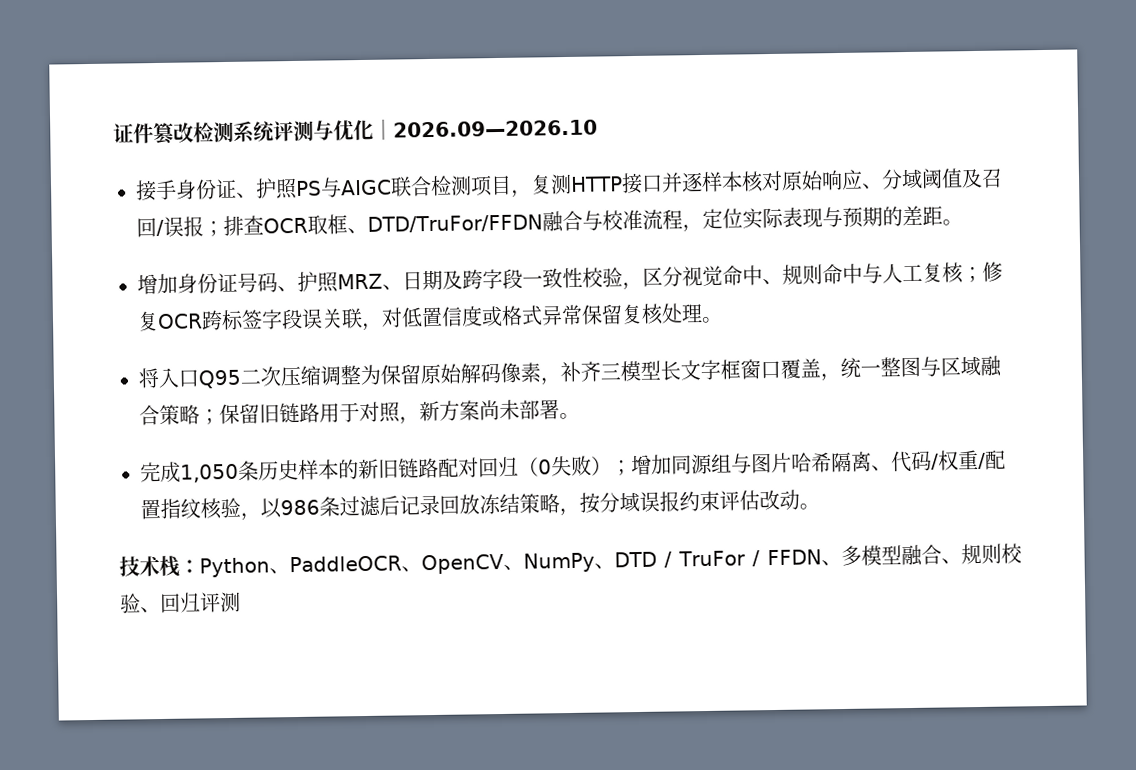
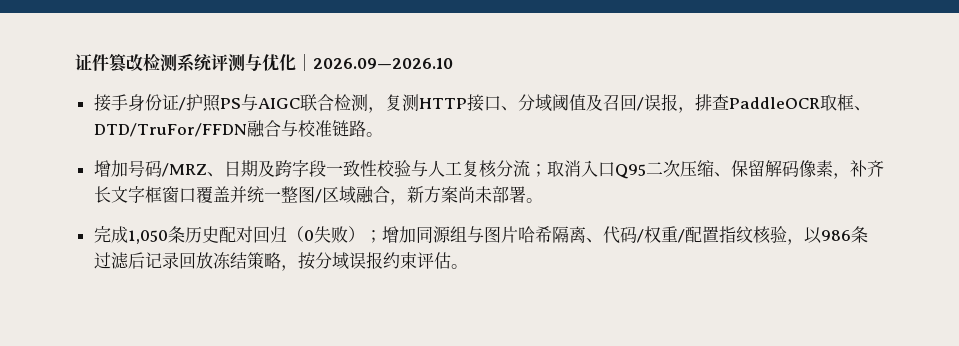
[236,192,257,198] 、 -> [178,97,186,111] /
[470,175,512,197] 项目 -> (368, 102) none
[661,169,863,193] 并逐样本核对原始响应 -> (501, 103) none
[203,215,308,237] ；排查OCR -> [677,94,820,113] ，排查PaddleOCR
[641,205,963,233] [137,271,383,295] 流程，定位实际表现与预期的差距。 // 增加身份证号码、护照MRZ -> [331,120,383,137] [93,160,207,177] 链路。 // 增加号码/MRZ
[622,261,1003,291] [137,303,723,332] [138,367,159,389] ，区分视觉命中、规则命中与人工复核；修复OCR跨标签字段误关联，对低置信度或格式异常保留复核处理。 // 将 -> [410,160,581,178] 与人工复核分流；取消
[320,363,462,386] 调整为保留原始 -> [713,160,765,177] 、保留
[600,360,661,382] 三模型 -> (884, 168) none
[820,372,841,382] ， -> [229,186,247,203] 并
[920,356,941,377] 与 -> [314,189,322,203] /
[159,401,401,425] 策略；保留旧链路用于对照 -> (390, 194) none
[298,457,439,480] 样本的新旧链路 -> (219, 234) none
[759,489,820,511] [119,543,1023,578] [120,591,241,614] 改动。 // 技术栈：Python、PaddleOCR、OpenCV、NumPy、DTD / TruFor / FFDN、多模型融合、规则校验、回归评测 -> [450,264,468,269] 。

